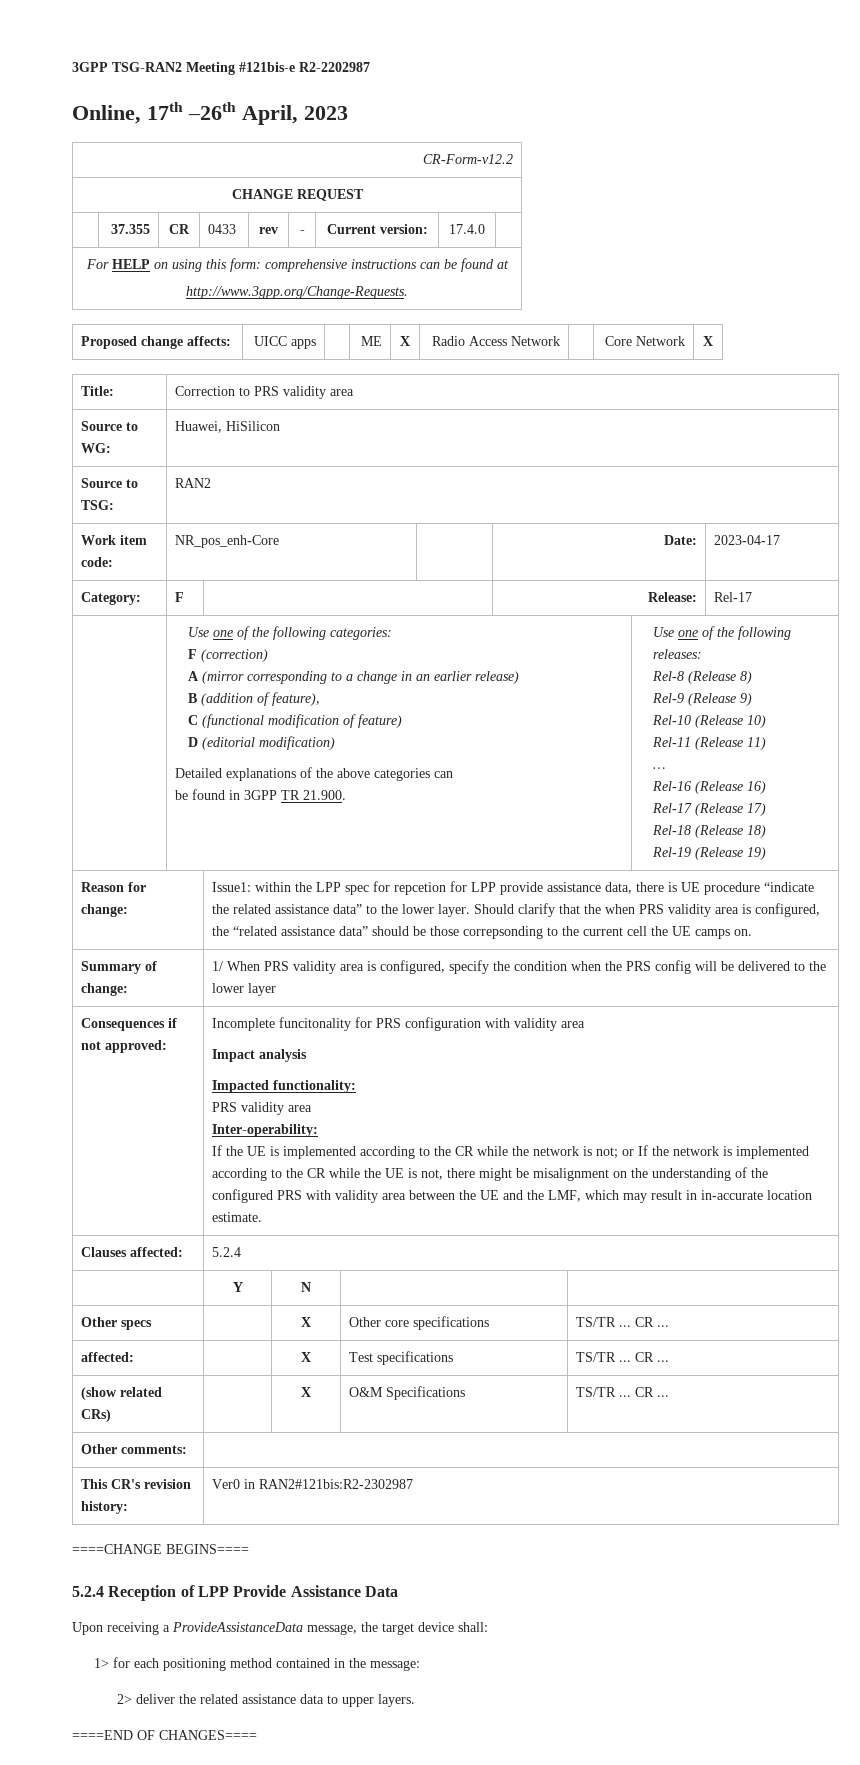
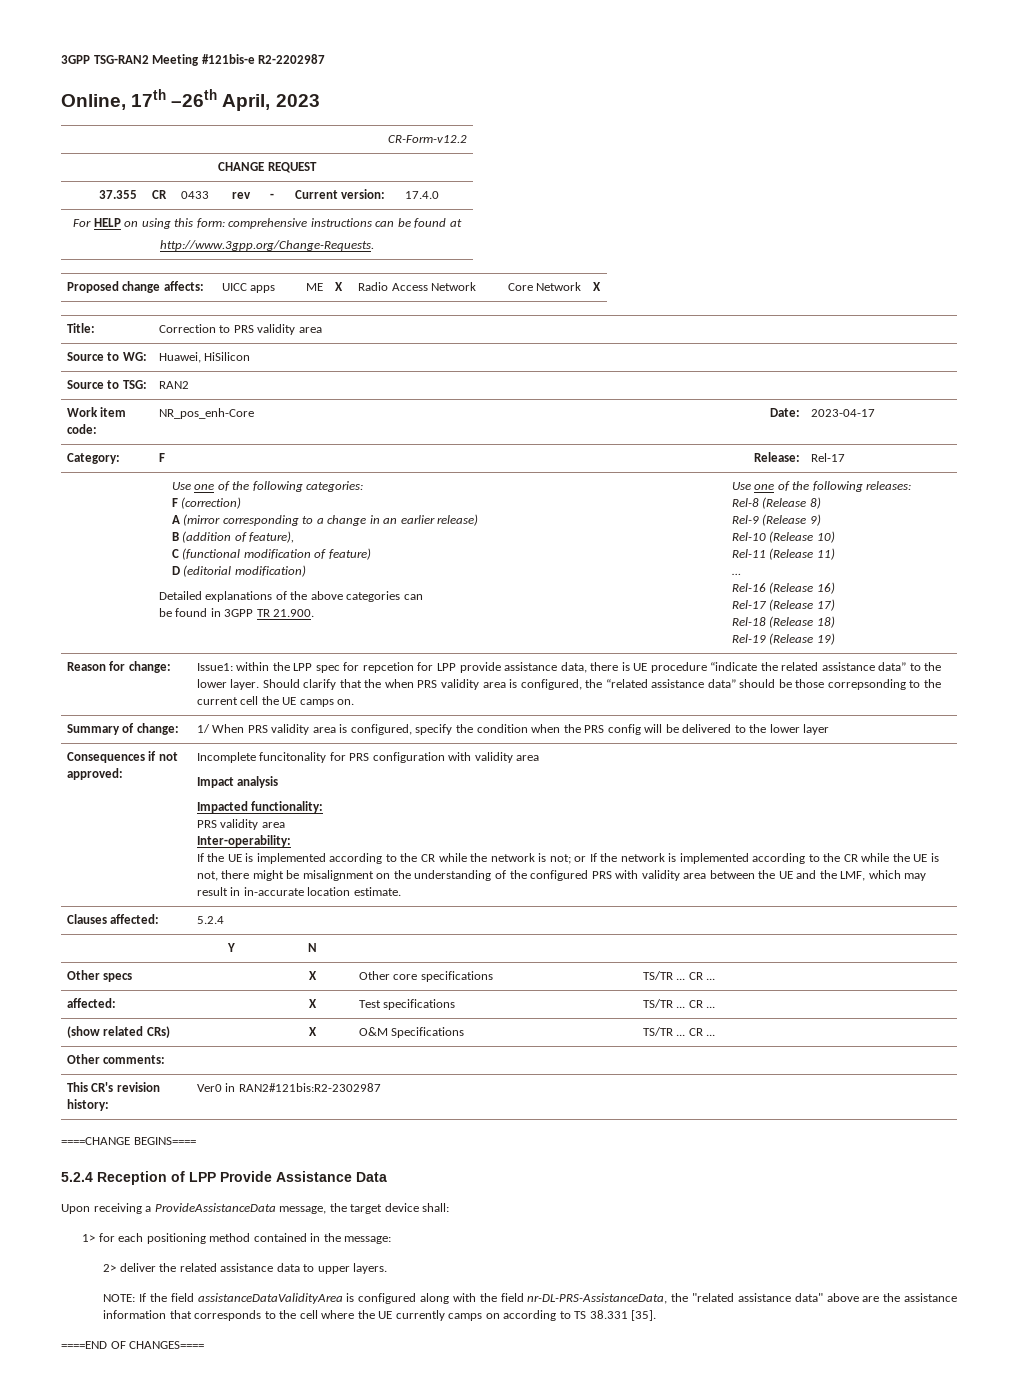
(415, 1700) none -> [103,1293,957,1304] [103,1310,657,1321] // NOTE: If the field assistanceDataValidityArea is configured along with the field nr-DL-PRS-AssistanceData, the "related assistance data" above are the assistance information that corresponds to the cell where the UE currently camps on according to TS 38.331 [35].

